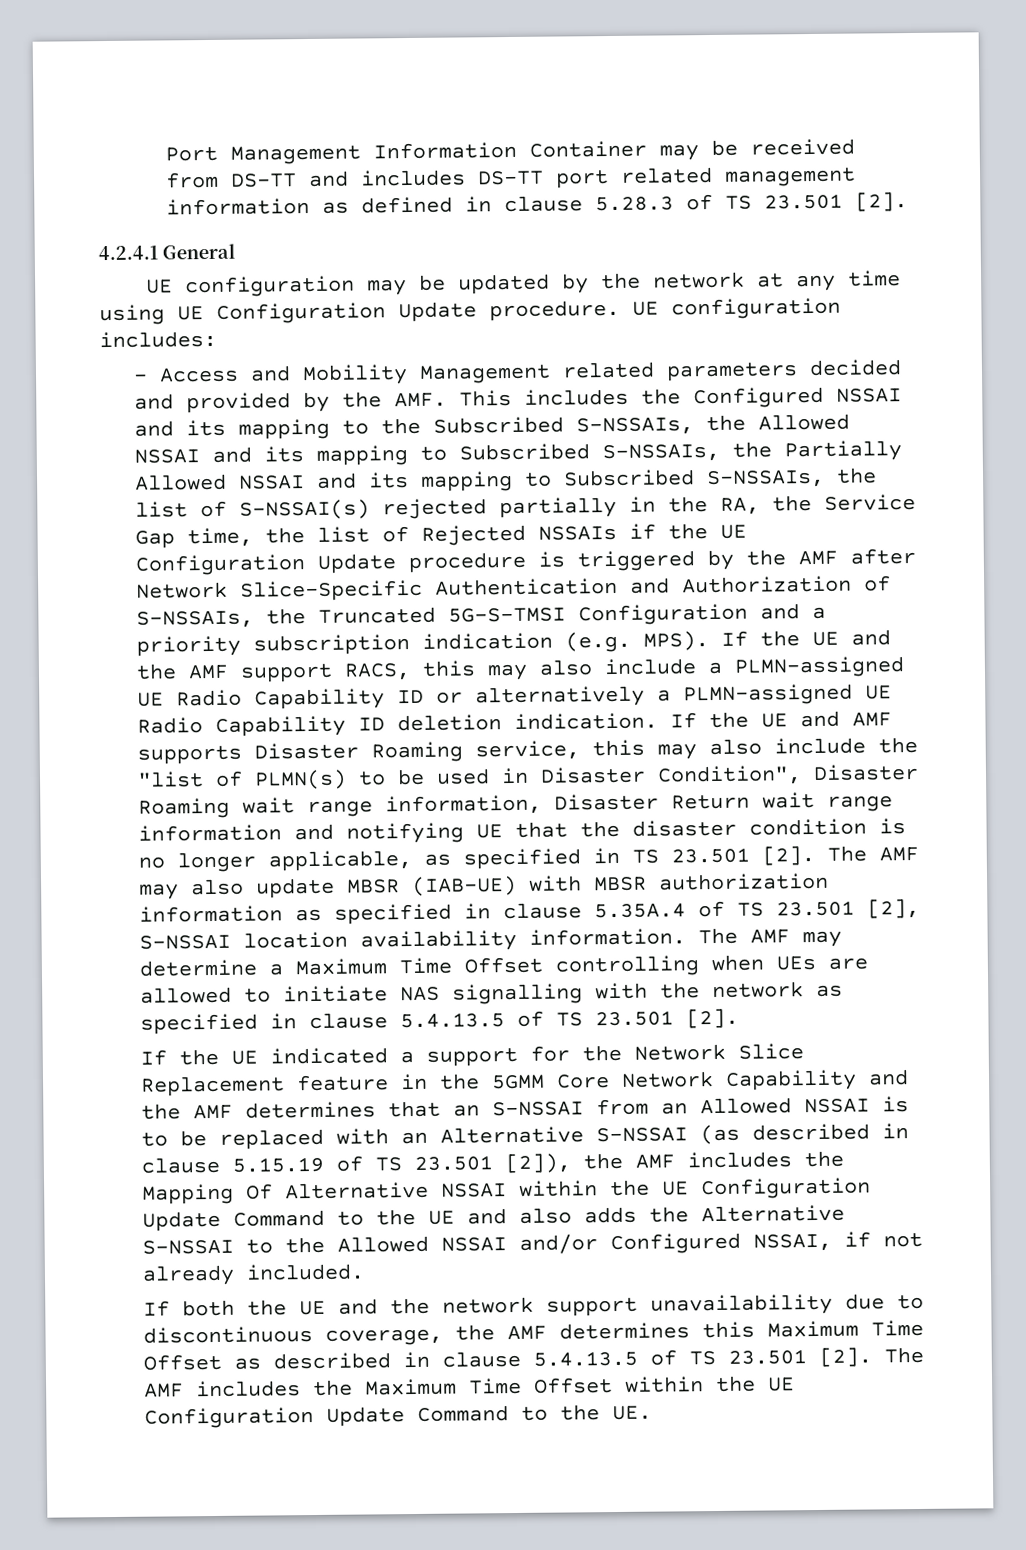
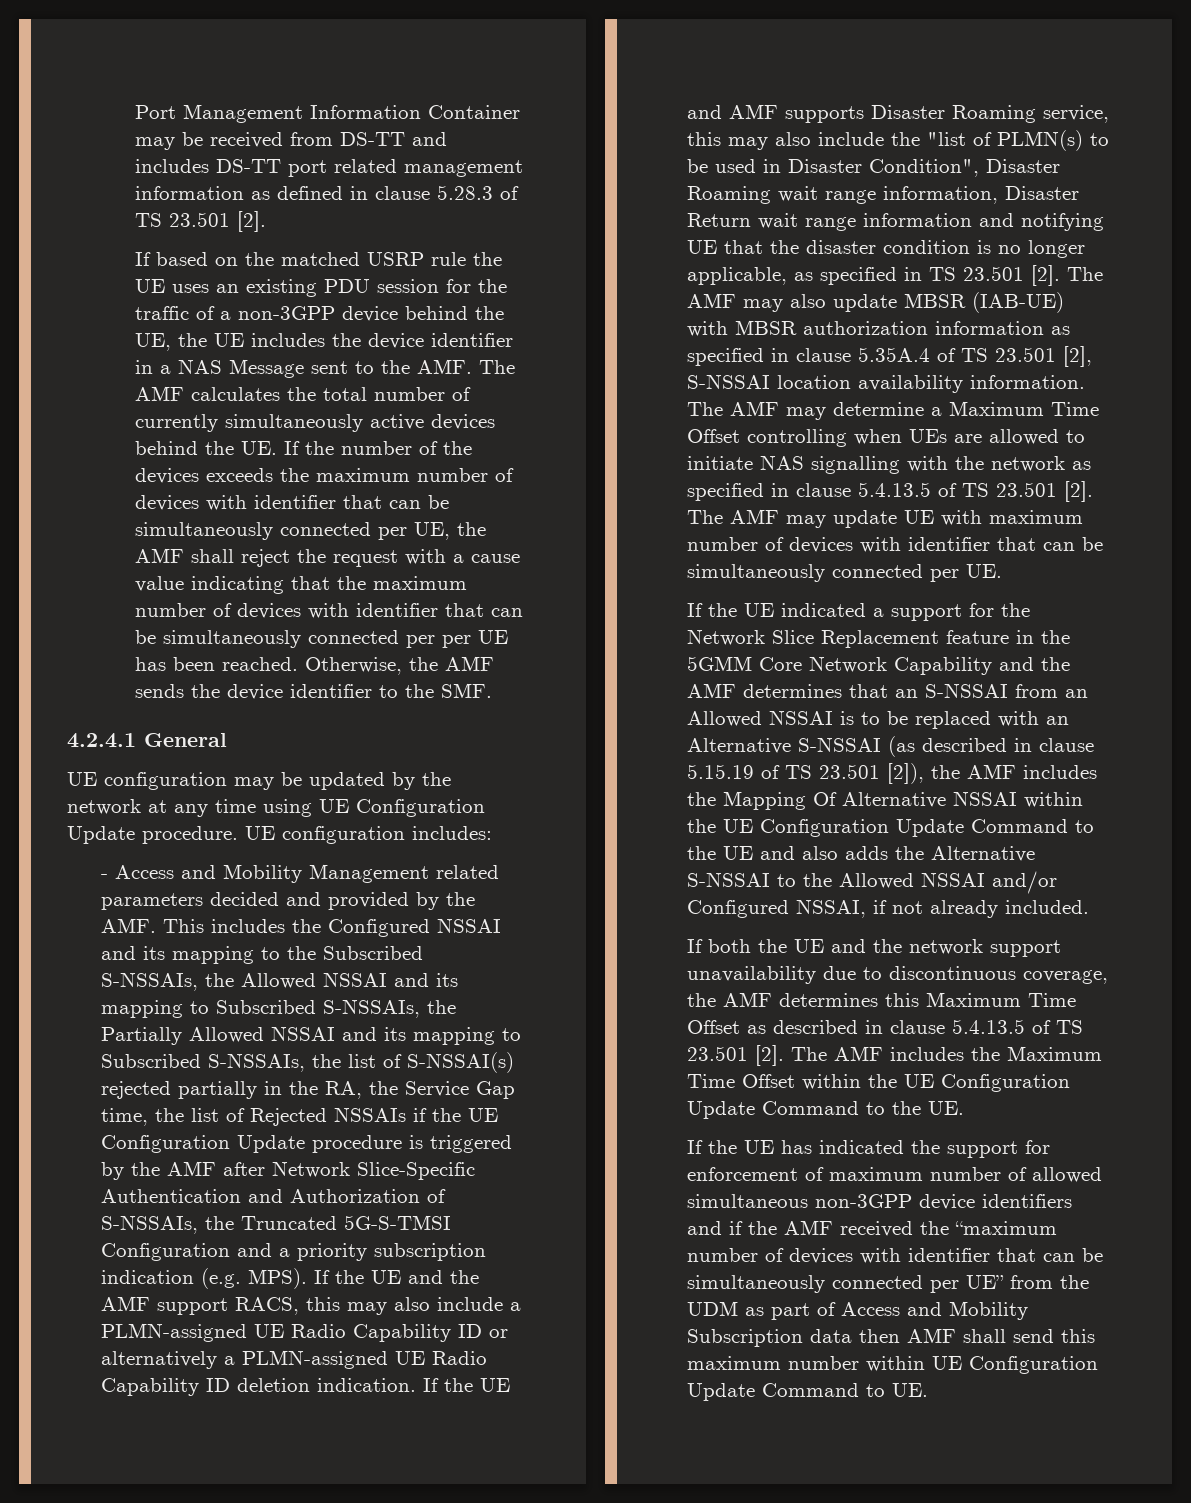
(909, 202) none -> [134,252,502,266] [134,279,507,297] [134,306,504,322] [134,333,513,351] [134,359,515,378] [134,386,471,401] [134,414,495,432] [134,441,472,455] [134,468,514,484] [134,495,449,511] [134,522,486,540] [134,548,520,567] [134,576,467,594] [134,603,523,619] [134,630,508,648] [134,656,494,675] [134,683,492,700] // If based on the matched USRP rule the UE uses an existing PDU session for the traffic of a non-3GPP device behind the UE, the UE includes the device identifier in a NAS Message sent to the AMF. The AMF calculates the total number of currently simultaneously active devices behind the UE. If the number of the devices exceeds the maximum number of devices with identifier that can be simultaneously connected per UE, the AMF shall reject the request with a cause value indicating that the maximum number of devices with identifier that can be simultaneously connected per per UE has been reached. Otherwise, the AMF sends the device identifier to the SMF.
(740, 1018) none -> [686,509,1083,528] [686,537,1103,553] [686,564,1002,582] The AMF may update UE with maximum number of devices with identifier that can be simultaneously connected per UE.
(653, 1413) none -> [686,1140,1050,1158] [686,1167,1102,1183] [686,1194,1072,1210] [686,1220,1057,1237] [686,1248,1103,1264] [686,1275,1089,1293] [686,1301,1028,1320] [686,1328,1095,1347] [686,1356,1098,1374] [686,1383,928,1401] // If the UE has indicated the support for enforcement of maximum number of allowed simultaneous non-3GPP device identifiers and if the AMF received the “maximum number of devices with identifier that can be simultaneously connected per UE” from the UDM as part of Access and Mobility Subscription data then AMF shall send this maximum number within UE Configuration Update Command to UE.

